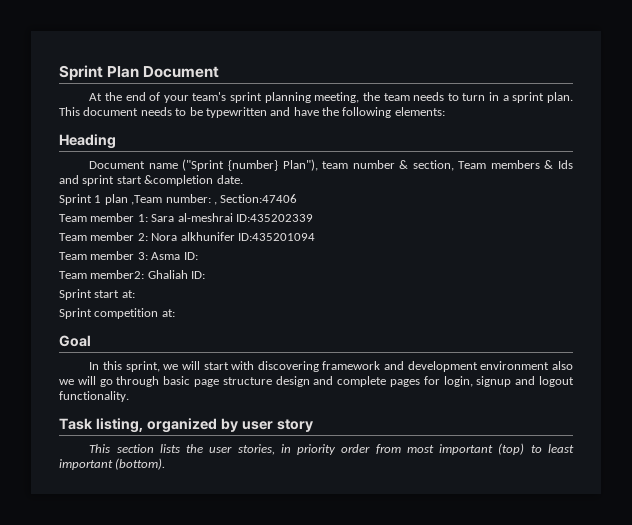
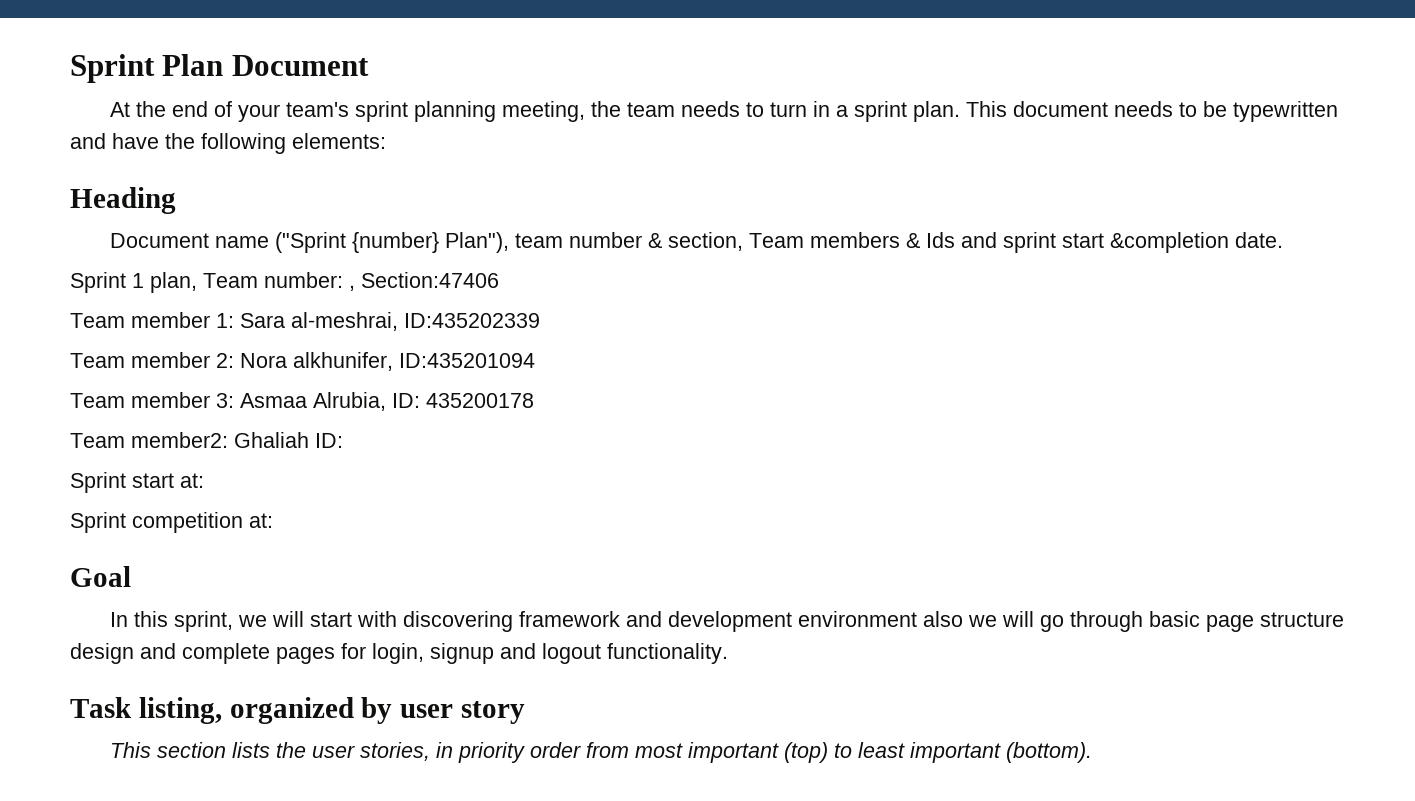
[104,194,163,205] plan ,Team -> [150,272,258,293] plan, Team
[177,213,233,222] al-meshrai -> [291,312,398,331] al-meshrai,
[180,232,235,241] alkhunifer -> [293,352,393,371] alkhunifer,
[151,252,198,260] Asma ID: -> [240,392,534,411] Asmaa Alrubia, ID: 435200178

